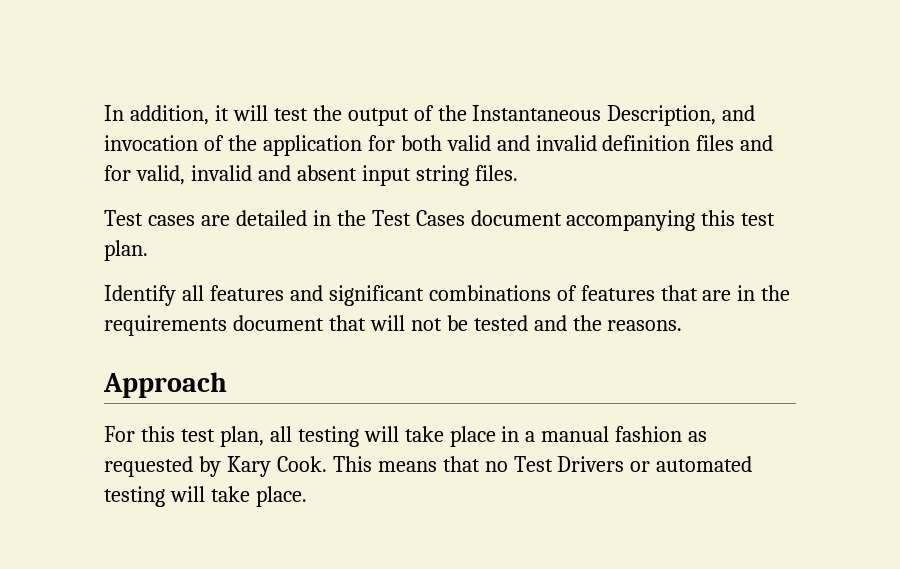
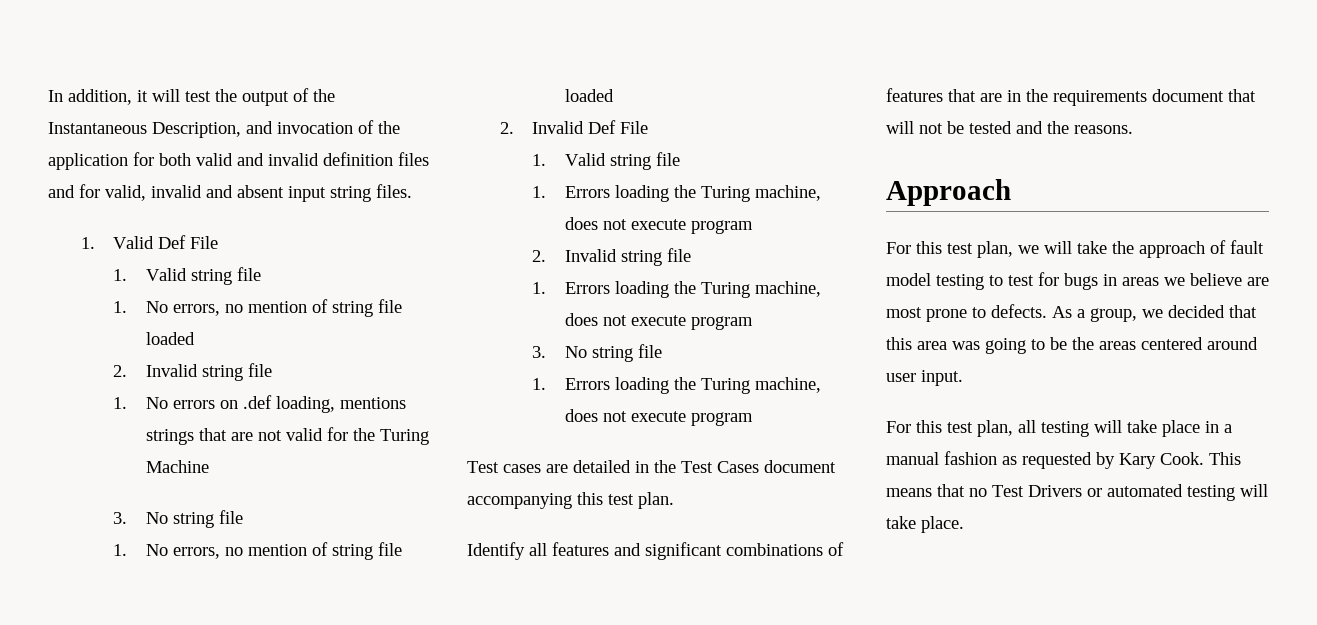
(518, 173) none -> [80,235,219,249] [113,267,262,285] [113,299,403,317] [146,332,196,345] [113,363,273,381] [113,395,407,413] [146,427,430,445] [146,460,210,473] [113,510,244,528] [113,542,403,560] [565,89,615,102] [499,120,649,134] [532,152,681,170] [532,185,822,202] [565,217,754,234] [532,248,692,266] [532,281,822,298] [565,313,754,330] [532,344,663,362] [532,377,822,394] [565,409,754,426] // 1. Valid Def File // 1. Valid string file // 1. No errors, no mention of string file loaded // 2. Invalid string file // 1. No errors on .def loading, mentions strings that are not valid for the Turing Machine // 3. No string file // 1. No errors, no mention of string file loaded // 2. Invalid Def File // 1. Valid string file // 1. Errors loading the Turing machine, does not execute program // 2. Invalid string file // 1. Errors loading the Turing machine, does not execute program // 3. No string file // 1. Errors loading the Turing machine, does not execute program
(227, 385) none -> [886,240,1264,258] [886,272,1269,290] [886,304,1257,322] [886,337,1258,354] [886,370,963,386] // For this test plan, we will take the approach of fault model testing to test for bugs in areas we believe are most prone to defects. As a group, we decided that this area was going to be the areas centered around user input.

